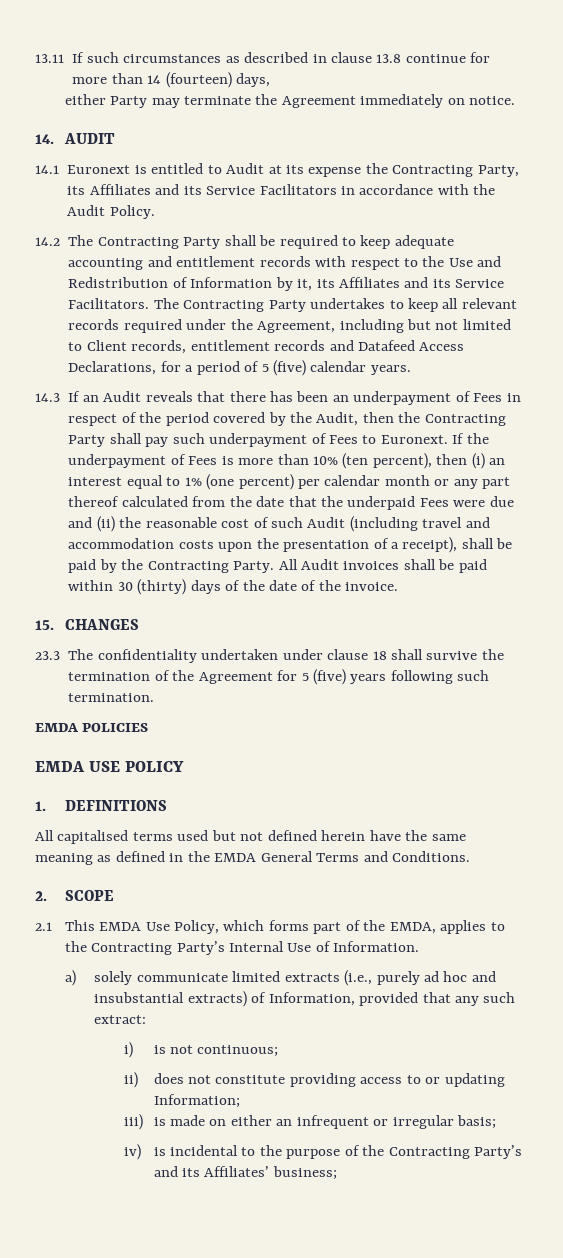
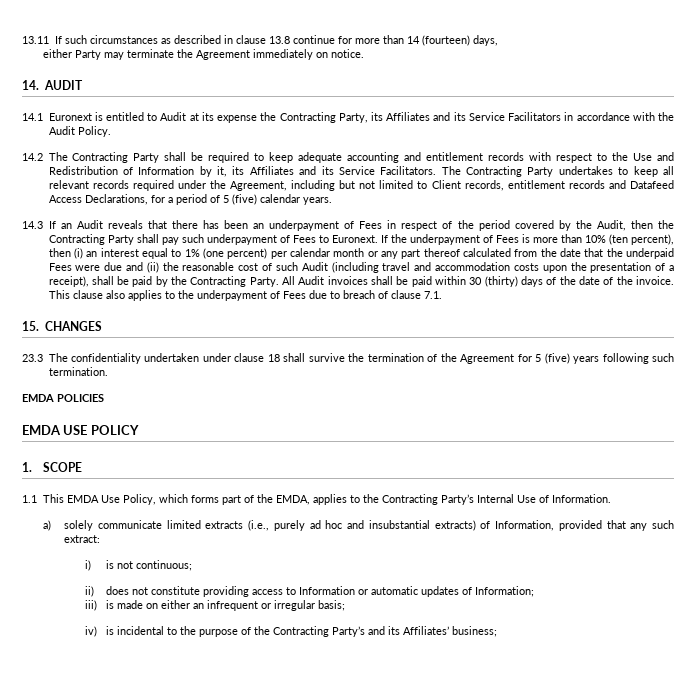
(399, 586) none -> [48,290,442,301] This clause also applies to the underpayment of Fees due to breach of clause 7.1.
[64,800,167,811] [35,830,466,844] [35,851,471,865] [35,891,47,901] DEFINITIONS // All capitalised terms used but not defined herein have the same meaning as defined in the EMDA General Terms and Conditions. // 2. -> (32, 467) none
[35,922,52,931] 2.1 -> [22,495,37,503] 1.1
[425,1073,505,1087] or updating -> [299,586,473,597] Information or automatic updates of

